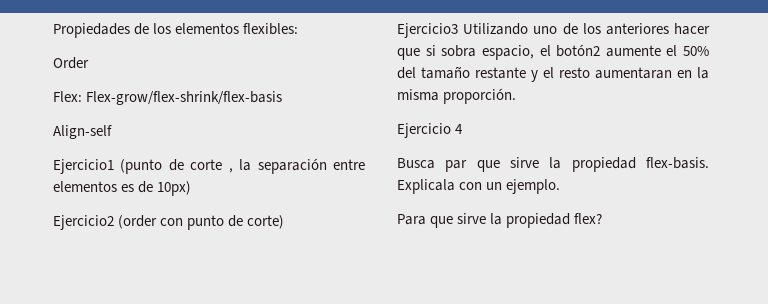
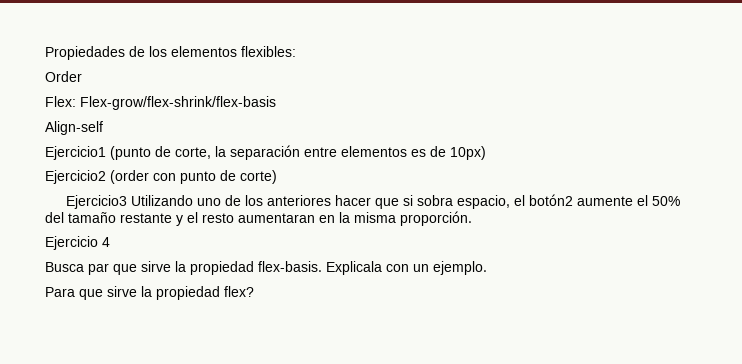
[190,159,233,173] corte , -> [175,147,211,159] corte,

